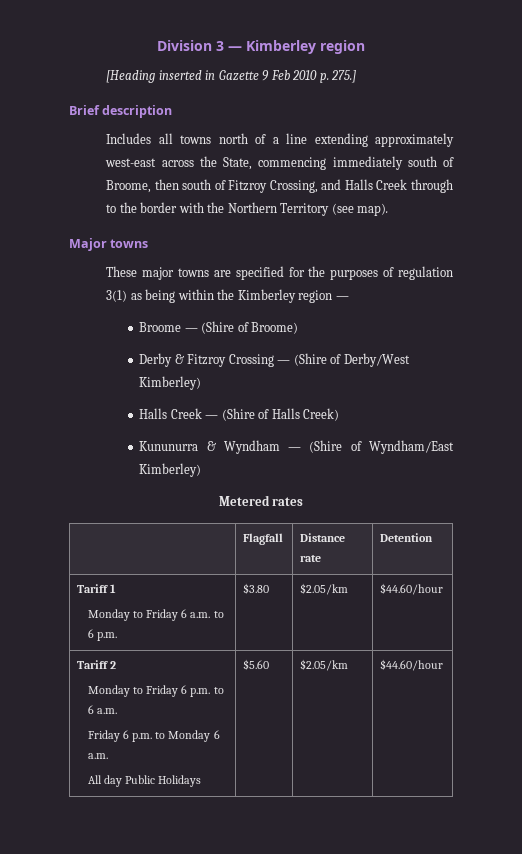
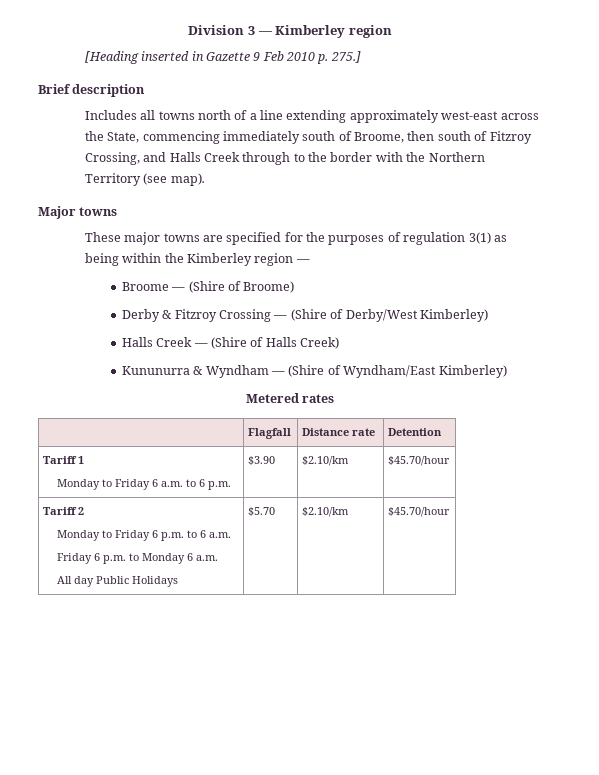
[242,583,269,594] [299,583,348,595] [379,583,443,595] $3.80 | $2.05/km | $44.60/hour -> [248,456,276,465] [302,456,350,466] [388,456,451,466] $3.90 | $2.10/km | $45.70/hour
[242,659,269,670] [299,659,348,671] [379,659,443,671] $5.60 | $2.05/km | $44.60/hour -> [248,507,276,516] [302,507,350,517] [388,507,451,517] $5.70 | $2.10/km | $45.70/hour

